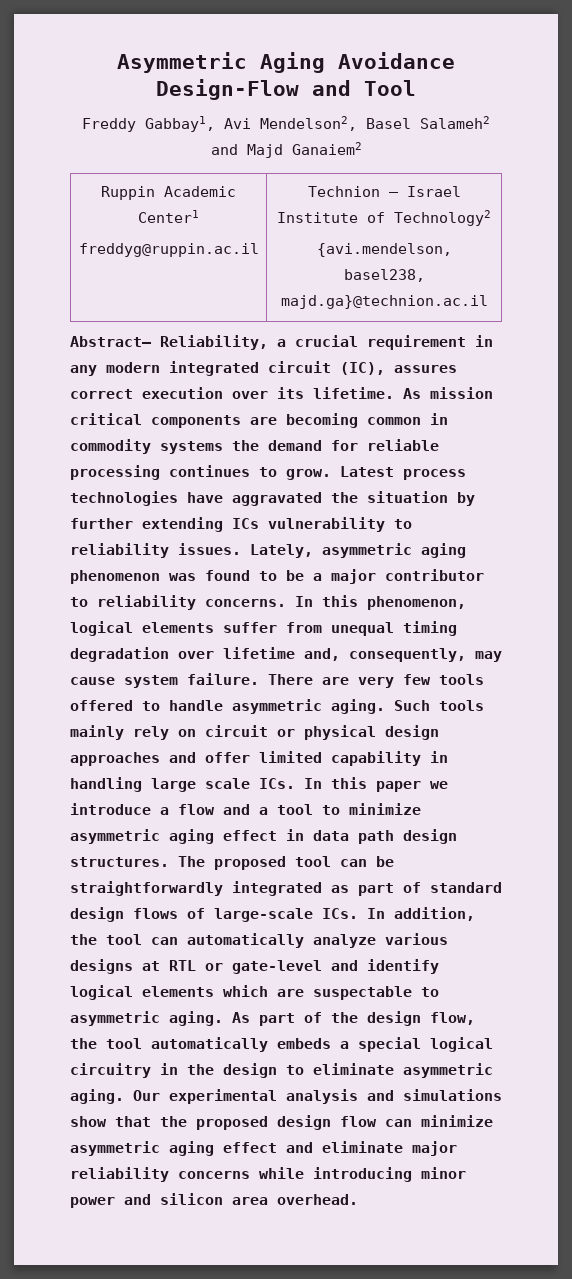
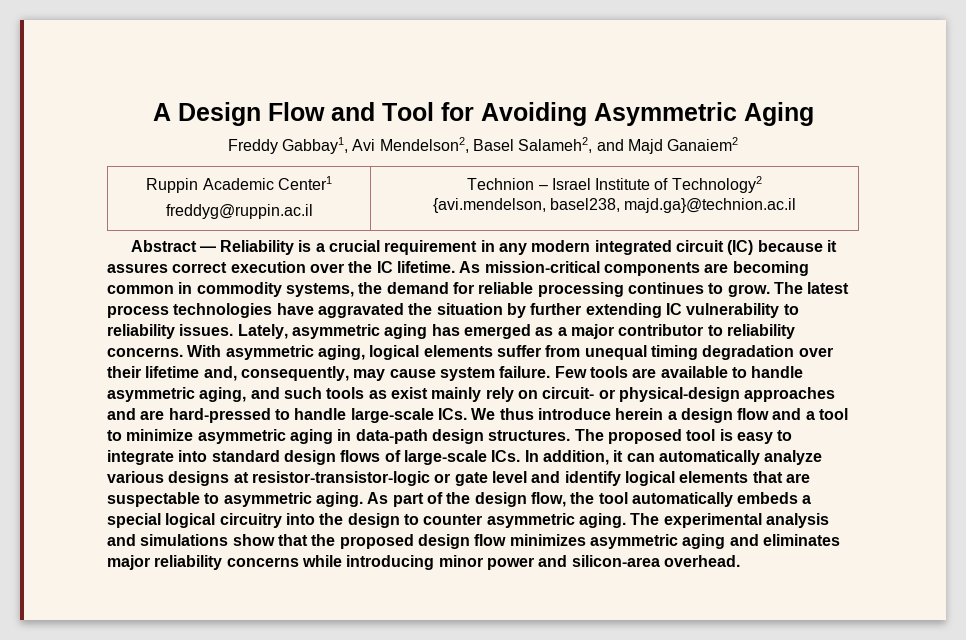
[117,52,455,73] [156,79,416,100] Asymmetric Aging Avoidance Design-Flow and Tool -> [152,102,814,126] A Design Flow and Tool for Avoiding Asymmetric Aging
[420,116,490,129] Salameh2 -> [518,137,593,153] Salameh2,
[70,335,268,350] Abstract— Reliability, -> [130,240,312,255] Abstract — Reliability is
[340,362,385,375] (IC), -> [727,240,837,255] (IC) because it
[277,387,493,399] [70,413,142,425] its lifetime. As mission critical -> [348,261,600,273] the IC lifetime. As mission-critical
[160,441,223,454] systems -> [285,283,354,297] systems,
[340,466,394,477] Latest -> [773,282,850,294] The latest
[232,518,259,529] ICs -> [665,303,682,315] IC
[70,570,304,584] phenomenon was found to be -> [431,324,554,339] has emerged as
[295,595,466,610] In this phenomenon, -> [187,345,365,360] With asymmetric aging,
(214, 655) none -> [107,366,141,378] their
[268,674,484,688] [70,699,484,714] [70,725,439,740] [70,751,448,766] [70,777,448,792] [70,803,169,815] There are very few tools offered to handle asymmetric aging. Such tools mainly rely on circuit or physical design approaches and offer limited capability in handling large scale ICs. In this paper we introduce a -> [554,366,804,378] [107,387,836,402] [107,408,733,423] Few tools are available to handle asymmetric aging, and such tools as exist mainly rely on circuit- or physical-design approaches and are hard-pressed to handle large-scale ICs. We thus introduce herein a design
[223,829,394,844] effect in data path -> [337,429,428,444] in data-path
[340,856,394,867] [70,881,421,896] can be straightforwardly integrated as part of -> [719,429,793,444] [107,450,208,465] is easy to integrate into
[70,934,142,945] the tool -> [613,450,624,462] it
[169,960,322,974] RTL or gate-level -> [251,471,527,486] resistor-transistor-logic or gate level
[223,985,268,997] which -> [752,471,783,483] that
[160,1063,178,1075] in -> [285,513,315,525] into
[313,1063,493,1078] [70,1089,160,1104] eliminate asymmetric aging. Our -> [423,513,660,528] counter asymmetric aging. The
[385,1115,493,1127] [70,1141,403,1156] can minimize asymmetric aging effect and eliminate -> [509,534,840,549] minimizes asymmetric aging and eliminates
[160,1193,268,1205] silicon area -> [571,555,660,567] silicon-area

